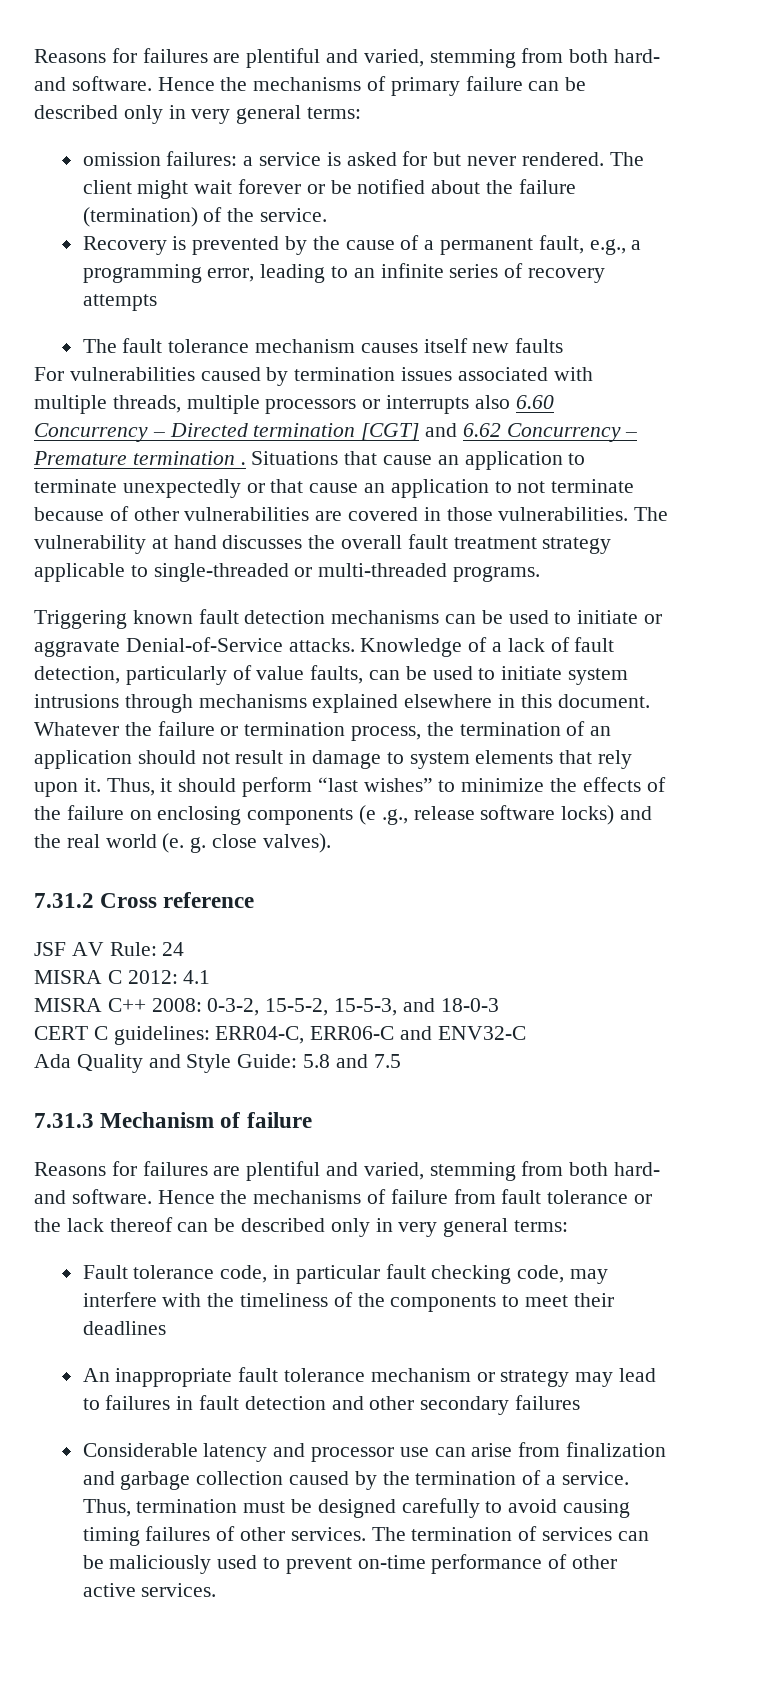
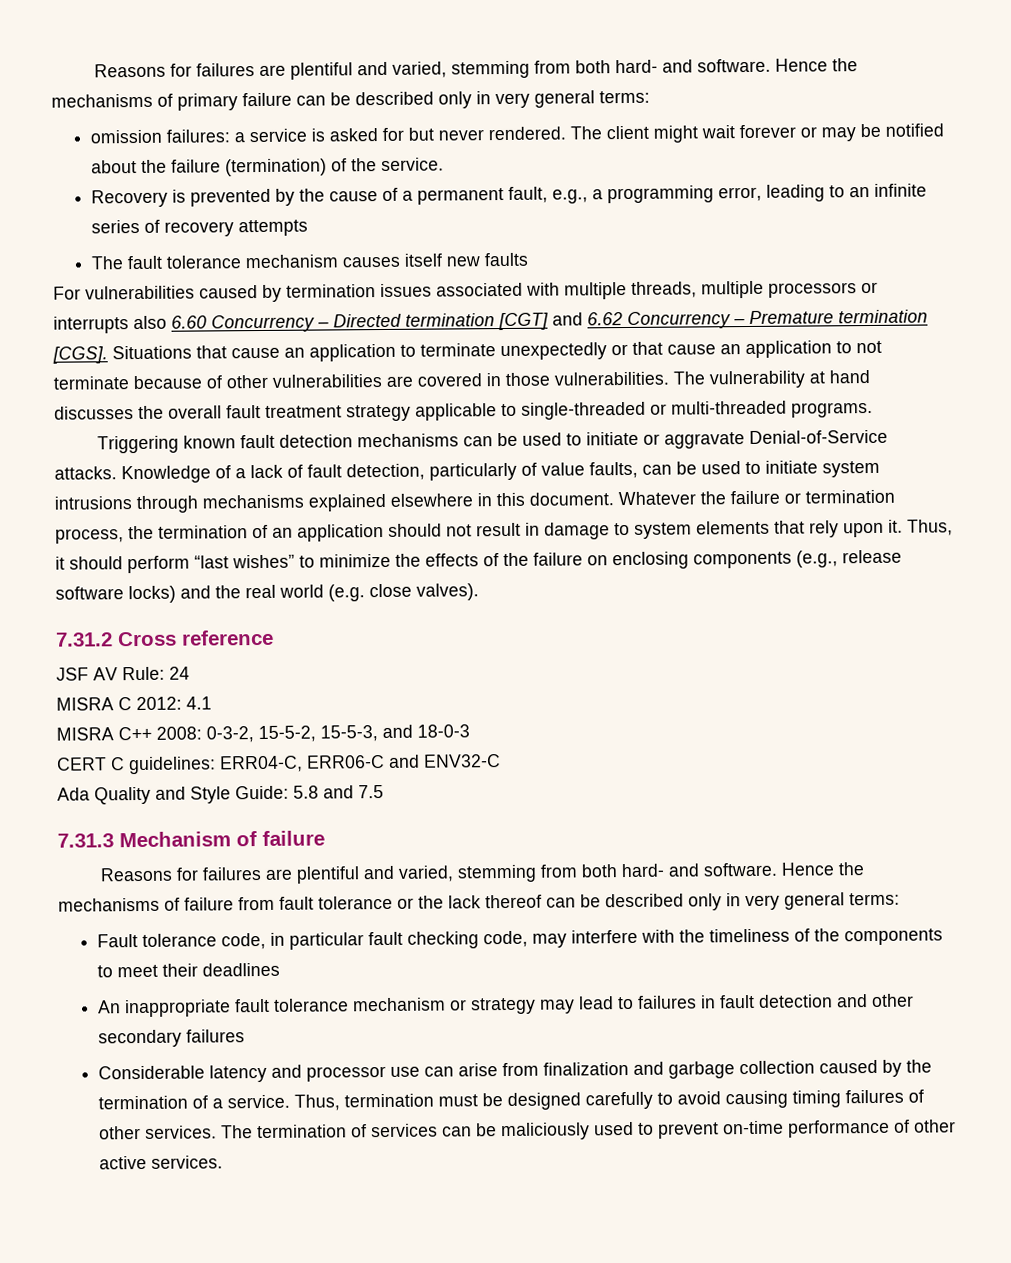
(325, 189) none -> [821,127,857,142] may
[240,462,246,465] . -> [52,346,108,364] [CGS].
[359,805,408,825] (e .g., -> [796,550,838,568] (e.g.,
[162,833,207,853] (e. g. -> [328,584,365,602] (e.g.

